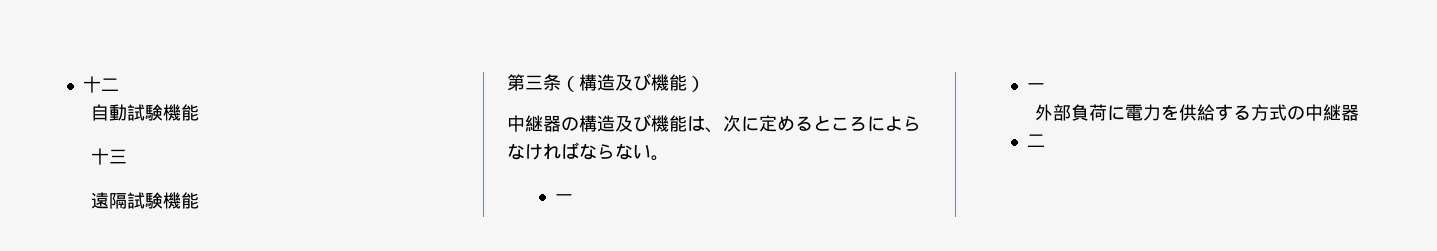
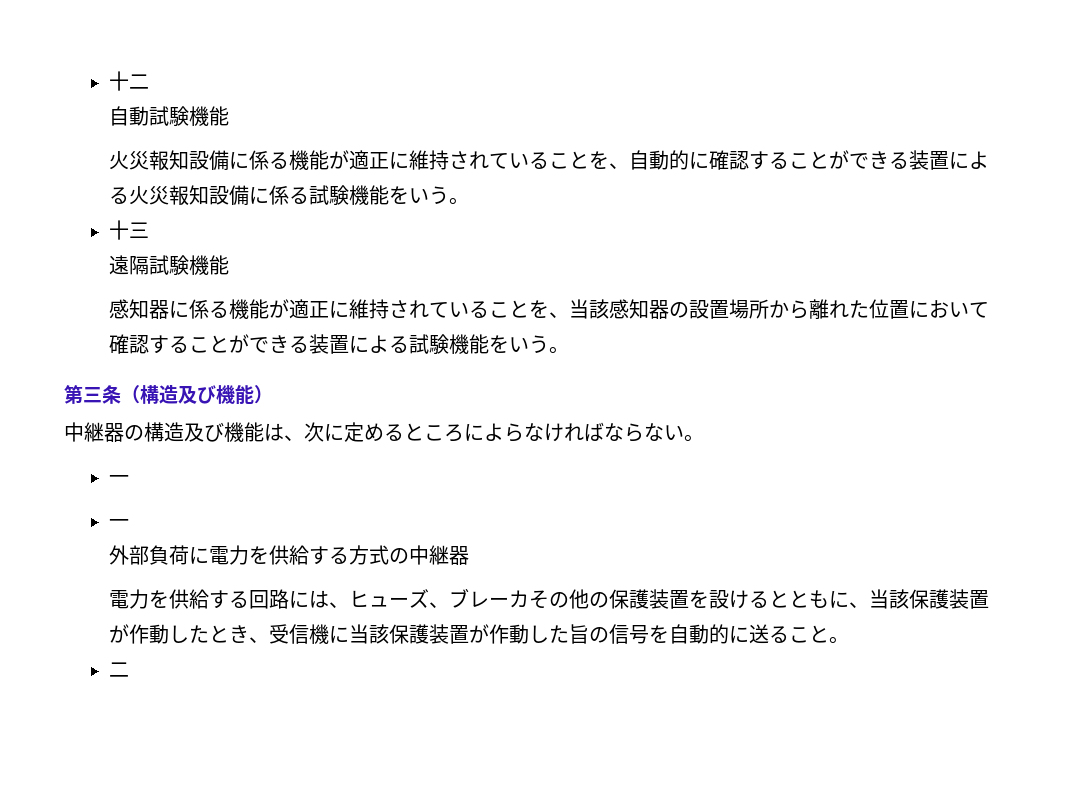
[90,148,127,165] [90,192,199,209] 十三 // 遠隔試験機能 -> [109,150,990,171] [109,185,470,206] [108,220,149,240] [109,255,230,276] [109,299,990,319] [109,334,570,355] 火災報知設備に係る機能が適正に維持されていることを、自動的に確認することができる装置による火災報知設備に係る試験機能をいう。 // 十三 // 遠隔試験機能 // 感知器に係る機能が適正に維持されていることを、当該感知器の設置場所から離れた位置において確認することができる装置による試験機能をいう。
(1359, 112) none -> [109,588,990,609] [109,624,850,644] // 電力を供給する回路には、ヒューズ、ブレーカその他の保護装置を設けるとともに、当該保護装置が作動したとき、受信機に当該保護装置が作動した旨の信号を自動的に送ること。

